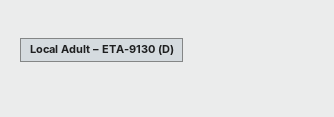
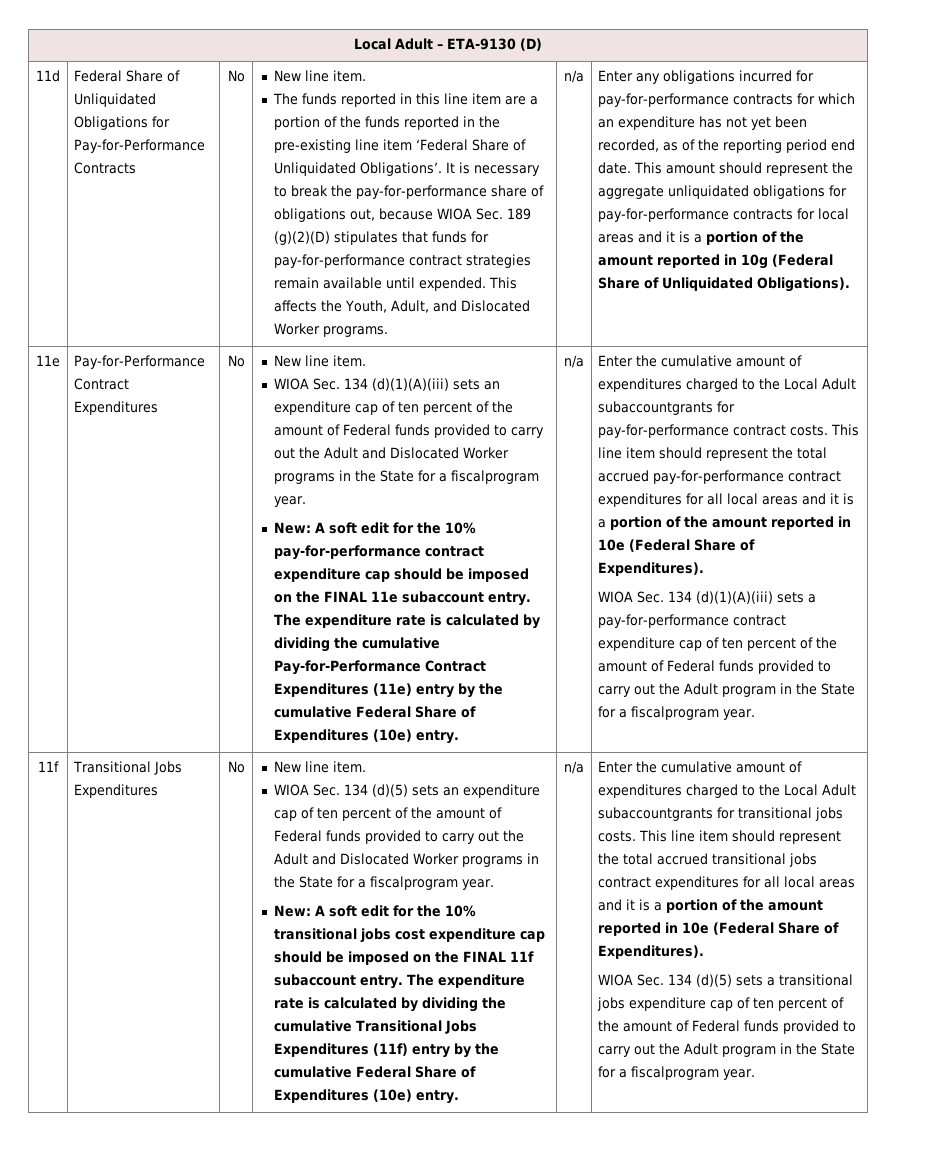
(174, 50) none -> [36,70,60,82] [74,70,181,82] [74,93,157,107] [74,116,171,130] [74,139,206,153] [74,162,137,174] [227,70,245,82] [274,70,367,82] [273,93,539,107] [274,116,501,130] [274,139,527,153] [274,162,541,176] [274,185,545,199] [274,208,532,222] [274,231,490,245] [274,254,532,268] [274,277,518,291] [274,300,531,313] [274,323,389,337] [564,70,584,83] [598,70,815,84] [598,93,856,107] [598,116,808,130] [598,139,856,153] [598,162,854,176] [598,185,848,199] [598,208,850,222] [598,231,805,245] [598,254,834,269] [598,277,851,292] [36,355,60,367] [74,355,206,369] [74,378,130,390] [74,401,159,415] [227,355,245,367] [274,355,367,367] [274,378,501,391] [274,401,514,415] [274,424,545,438] [274,447,510,459] [274,470,540,484] [274,496,307,507] [274,522,477,534] [274,545,485,560] [274,568,530,582] [274,591,532,606] [274,614,541,629] [274,637,441,652] [274,660,487,675] [274,683,504,698] [274,706,477,718] [274,729,460,744] [564,355,584,368] [598,355,803,367] [598,378,857,392] [598,401,736,415] [598,424,860,438] [598,447,828,461] [598,470,842,484] [598,493,855,507] [598,516,852,530] [598,539,756,552] [598,562,705,576] [598,591,817,604] [598,614,787,628] [598,637,838,651] [598,660,832,674] [598,683,856,697] [598,706,756,720] [38,761,59,772] [73,761,183,775] [74,784,159,798] [227,761,245,773] [274,761,367,773] [274,784,541,798] [274,807,503,821] [274,830,525,844] [274,853,540,867] [274,876,495,890] [274,905,477,917] [274,928,546,943] [274,951,535,965] [274,974,526,989] [274,997,507,1012] [274,1020,478,1034] [274,1043,500,1058] [274,1066,477,1078] [274,1089,460,1104] [564,761,584,774] [598,761,803,773] [598,784,857,798] [598,807,844,821] [598,830,842,844] [598,853,818,867] [598,876,856,890] [598,899,824,913] [598,922,840,936] [598,945,705,959] [598,974,854,987] [597,997,845,1011] [598,1020,857,1034] [598,1043,856,1057] [598,1066,756,1080] // 11d | Federal Share of Unliquidated Obligations for Pay-for-Performance Contracts | No | New line item. // The funds reported in this line item are a portion of the funds reported in the pre-existing line item ‘Federal Share of Unliquidated Obligations’. It is necessary to break the pay-for-performance share of obligations out, because WIOA Sec. 189 (g)(2)(D) stipulates that funds for pay-for-performance contract strategies remain available until expended. This affects the Youth, Adult, and Dislocated Worker programs. | n/a | Enter any obligations incurred for pay-for-performance contracts for which an expenditure has not yet been recorded, as of the reporting period end date. This amount should represent the aggregate unliquidated obligations for pay-for-performance contracts for local areas and it is a portion of the amount reported in 10g (Federal Share of Unliquidated Obligations). // 11e | Pay-for-Performance Contract Expenditures | No | New line item. // WIOA Sec. 134 (d)(1)(A)(iii) sets an expenditure cap of ten percent of the amount of Federal funds provided to carry out the Adult and Dislocated Worker programs in the State for a fiscalprogram year. // New: A soft edit for the 10% pay-for-performance contract expenditure cap should be imposed on the FINAL 11e subaccount entry. The expenditure rate is calculated by dividing the cumulative Pay-for-Performance Contract Expenditures (11e) entry by the cumulative Federal Share of Expenditures (10e) entry. | n/a | Enter the cumulative amount of expenditures charged to the Local Adult subaccountgrants for pay-for-performance contract costs. This line item should represent the total accrued pay-for-performance contract expenditures for all local areas and it is a portion of the amount reported in 10e (Federal Share of Expenditures). // WIOA Sec. 134 (d)(1)(A)(iii) sets a pay-for-performance contract expenditure cap of ten percent of the amount of Federal funds provided to carry out the Adult program in the State for a fiscalprogram year. // 11f | Transitional Jobs Expenditures | No | New line item. // WIOA Sec. 134 (d)(5) sets an expenditure cap of ten percent of the amount of Federal funds provided to carry out the Adult and Dislocated Worker programs in the State for a fiscalprogram year. // New: A soft edit for the 10% transitional jobs cost expenditure cap should be imposed on the FINAL 11f subaccount entry. The expenditure rate is calculated by dividing the cumulative Transitional Jobs Expenditures (11f) entry by the cumulative Federal Share of Expenditures (10e) entry. | n/a | Enter the cumulative amount of expenditures charged to the Local Adult subaccountgrants for transitional jobs costs. This line item should represent the total accrued transitional jobs contract expenditures for all local areas and it is a portion of the amount reported in 10e (Federal Share of Expenditures). // WIOA Sec. 134 (d)(5) sets a transitional jobs expenditure cap of ten percent of the amount of Federal funds provided to carry out the Adult program in the State for a fiscalprogram year.

